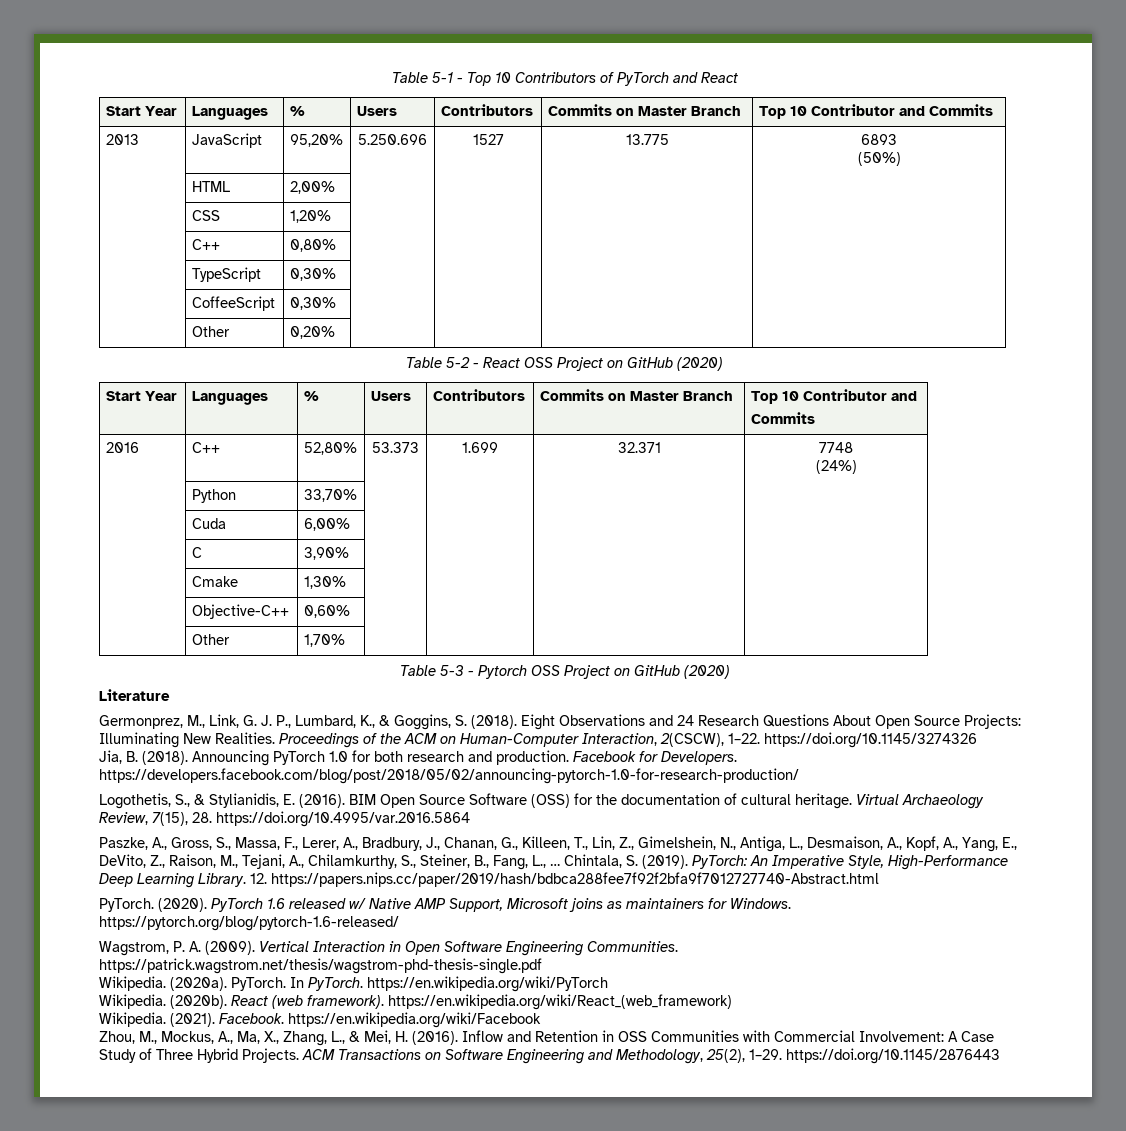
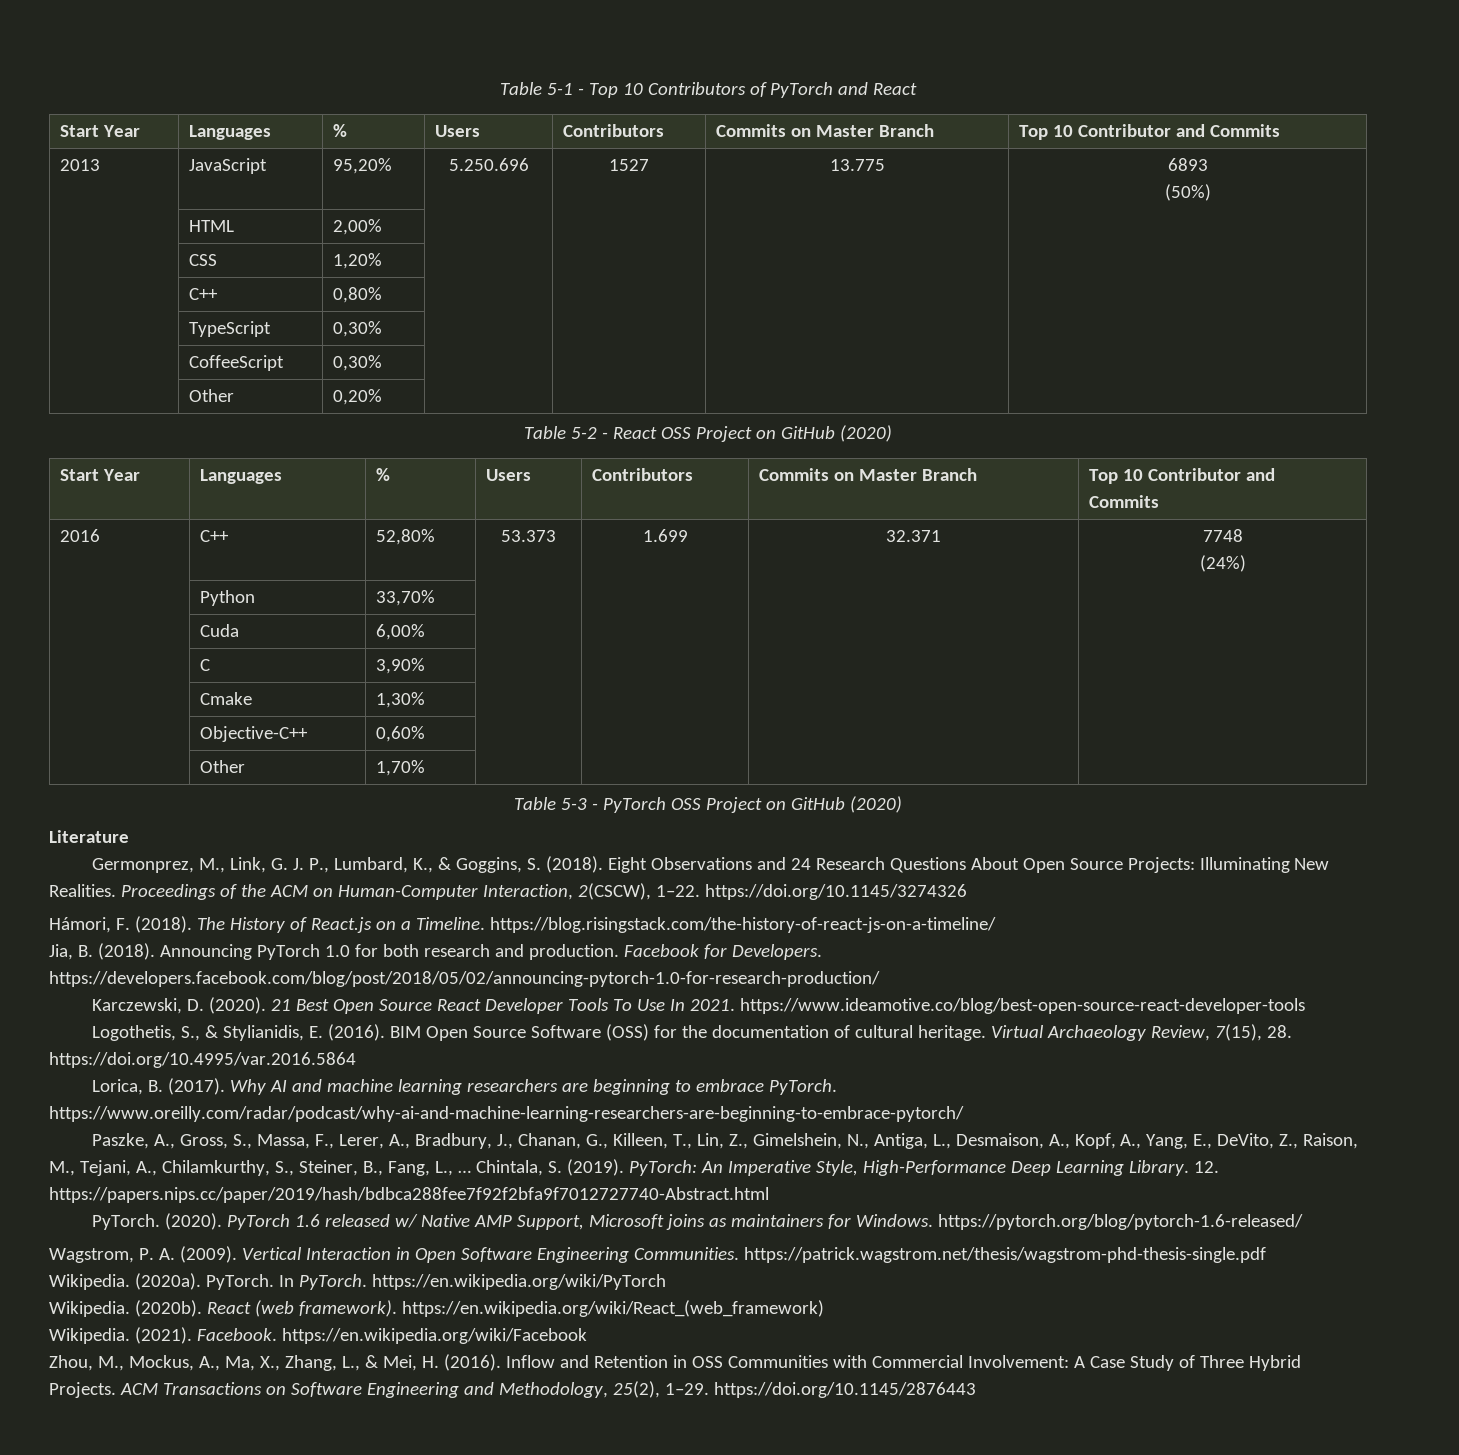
[477,665,527,679] Pytorch -> [603,797,667,813] PyTorch
(977, 740) none -> [49,916,996,933] // Hámori, F. (2018). The History of React.js on a Timeline. https://blog.risingstack.com/the-history-of-react-js-on-a-timeline/
(799, 776) none -> [91,997,1305,1014] // Karczewski, D. (2020). 21 Best Open Source React Developer Tools To Use In 2021. https://www.ideamotive.co/blog/best-open-source-react-developer-tools
(470, 819) none -> [91,1078,837,1095] [49,1106,964,1122] // Lorica, B. (2017). Why AI and machine learning researchers are beginning to embrace PyTorch. https://www.oreilly.com/radar/podcast/why-ai-and-machine-learning-researchers-are-beginning-to-embrace-pytorch/

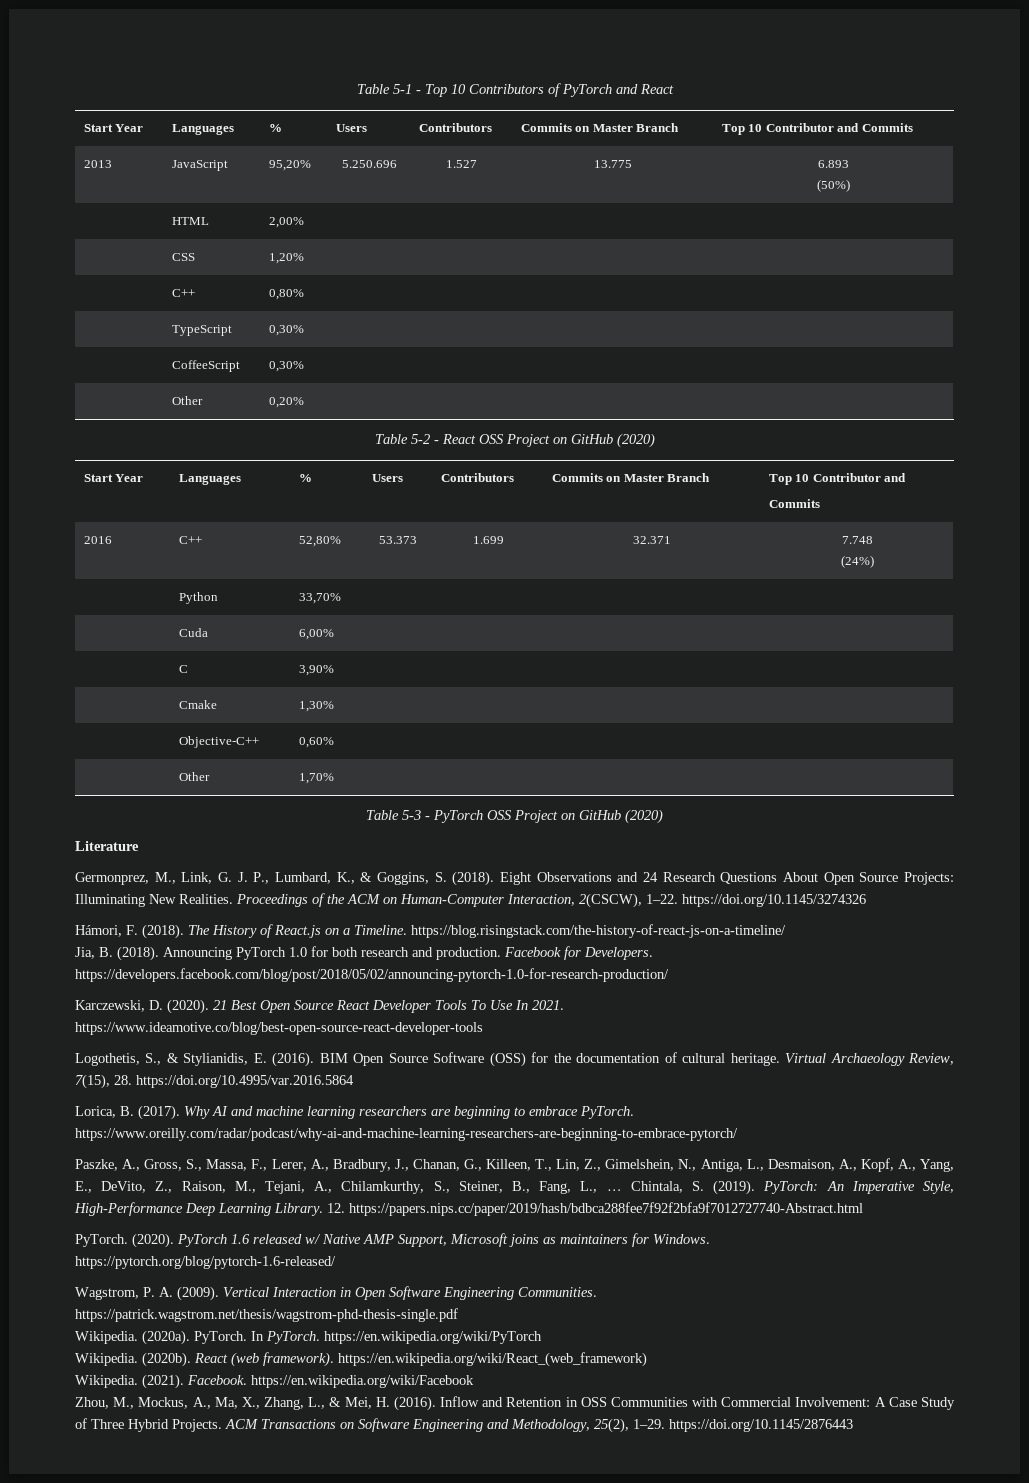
[609,159,649,171] 1527 -> [446,160,477,168] 1.527
[1167,158,1208,171] 6893 -> [818,160,849,168] 6.893
[1202,529,1243,542] 7748 -> [841,536,873,544] 7.748

